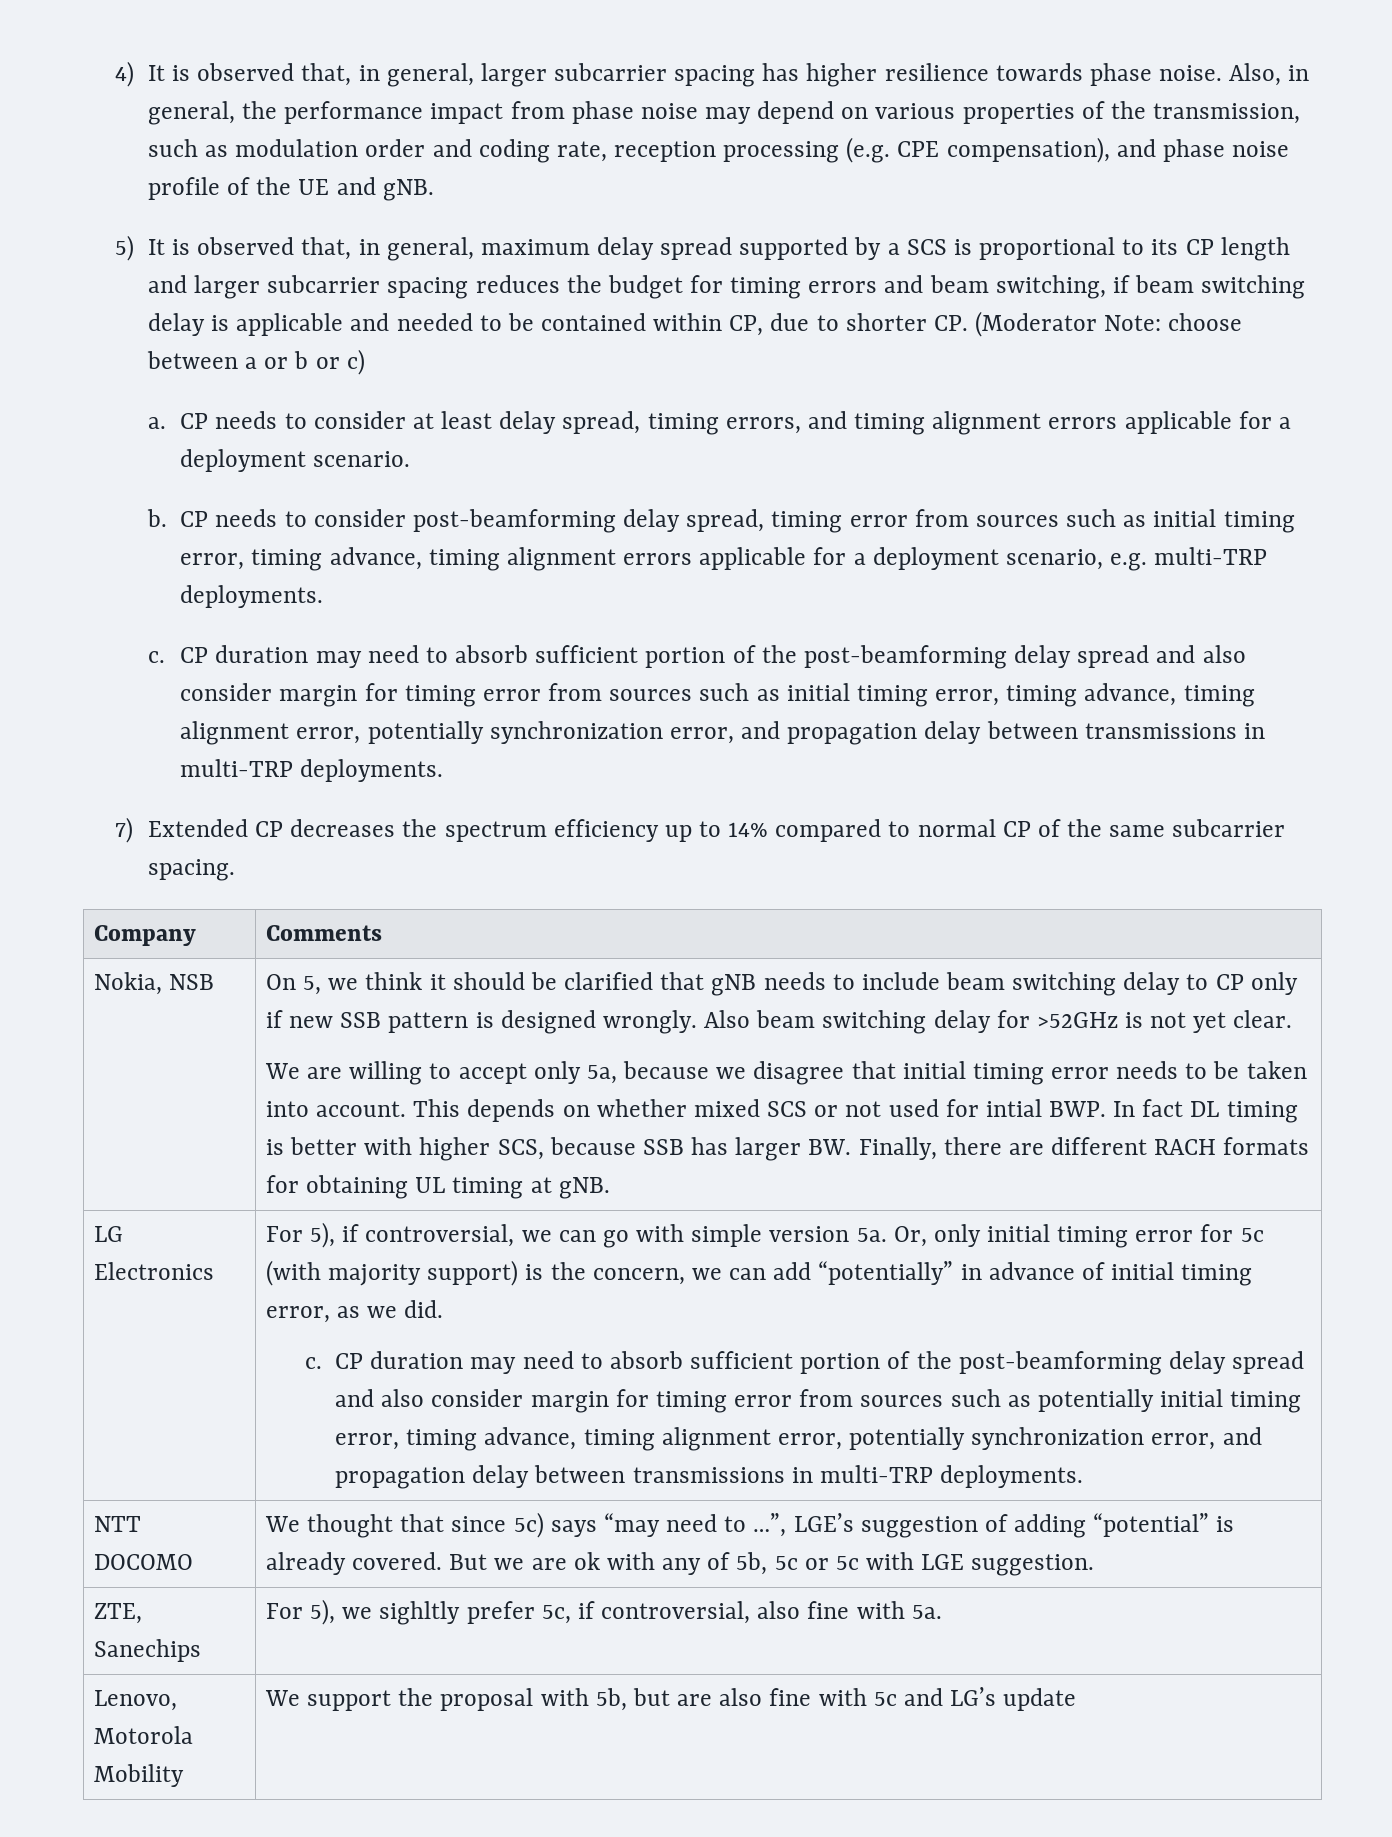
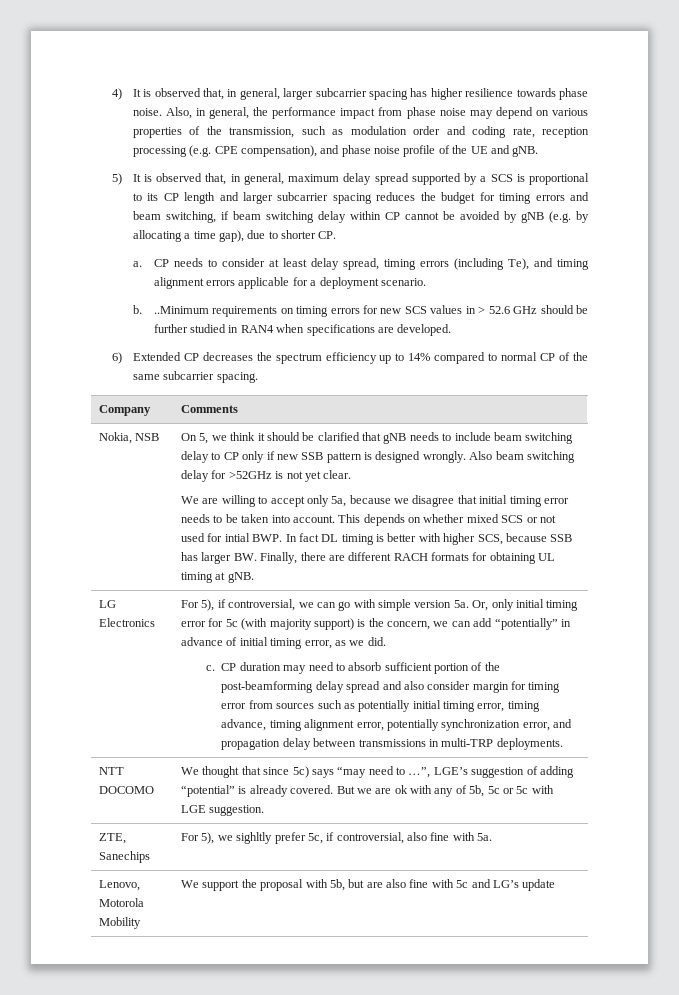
[211,311,1243,337] [146,349,365,375] is applicable and needed to be contained within CP, due to shorter CP. (Moderator Note: choose between a or b or c) -> [349,211,590,223] [132,230,337,242] within CP cannot be avoided by gNB (e.g. by allocating a time gap), due to shorter CP.
[725,417,801,434] errors, -> [419,258,529,270] errors (including Te),
[180,509,1295,533] [180,547,1268,571] [180,585,324,608] [147,645,1246,669] [180,683,1255,707] [180,721,1265,745] [180,759,444,782] [115,817,134,843] CP needs to consider post-beamforming delay spread, timing error from sources such as initial timing error, timing advance, timing alignment errors applicable for a deployment scenario, e.g. multi-TRP deployments. // c. CP duration may need to absorb sufficient portion of the post-beamforming delay spread and also consider margin for timing error from sources such as initial timing error, timing advance, timing alignment error, potentially synchronization error, and propagation delay between transmissions in multi-TRP deployments. // 7) -> [153,305,589,317] [153,324,452,336] [111,352,122,364] ..Minimum requirements on timing errors for new SCS values in > 52.6 GHz should be further studied in RAN4 when specifications are developed. // 6)

